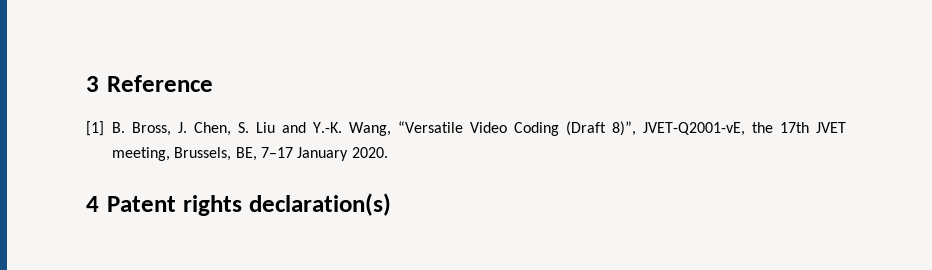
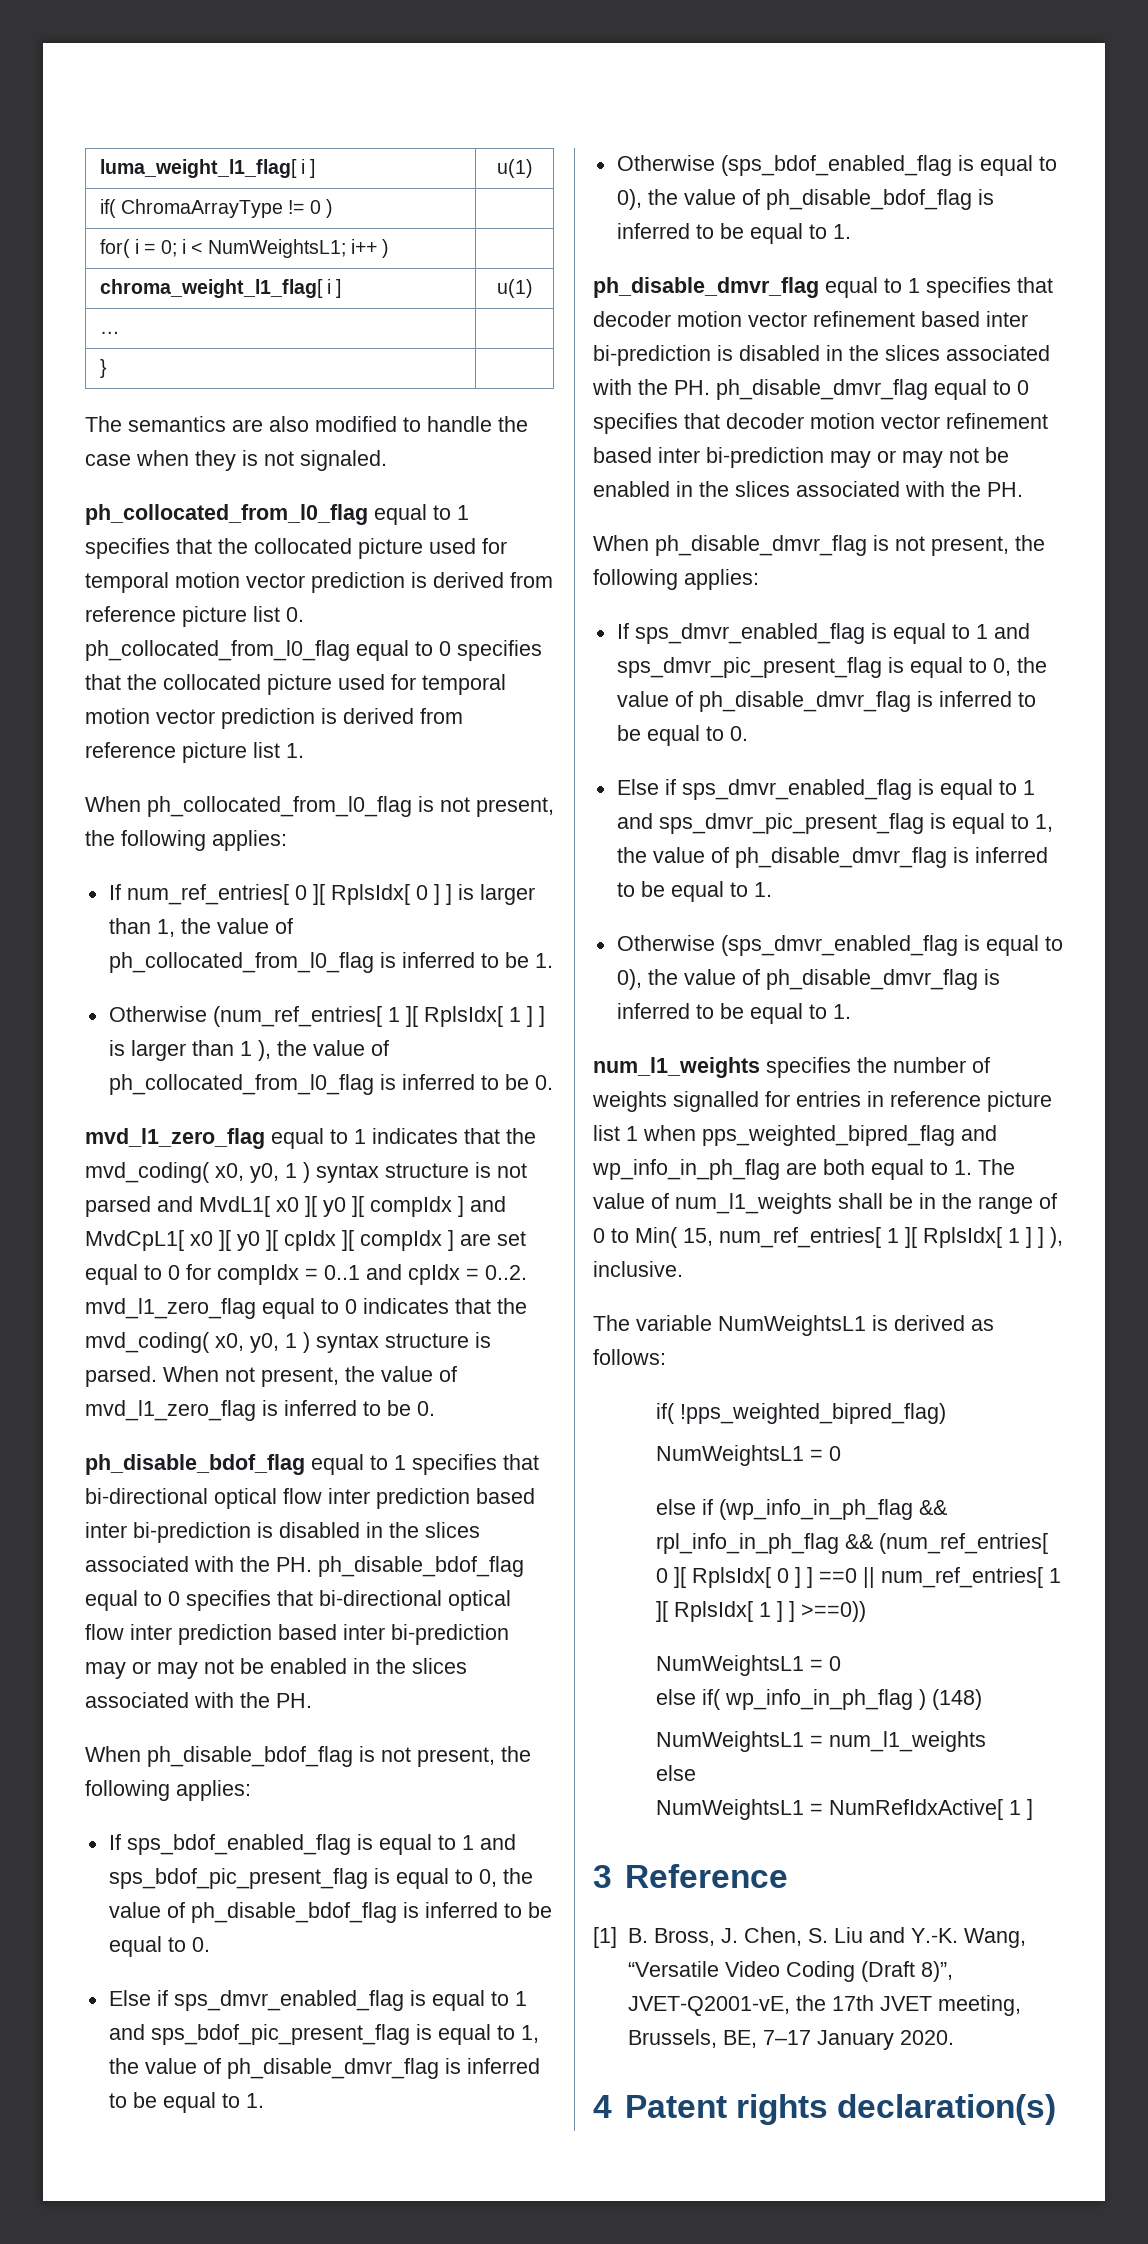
(86, 84) none -> [99,159,316,178] [496,159,533,178] [99,199,334,218] [99,239,390,258] [99,279,342,298] [496,279,533,298] [99,331,120,334] [99,359,107,378] [85,416,528,432] [85,450,387,471] [85,504,469,525] [85,538,507,559] [85,572,553,593] [85,606,304,627] [85,640,542,661] [85,674,506,695] [85,708,463,729] [85,742,304,763] [85,796,554,817] [85,830,287,851] [108,884,535,905] [108,918,293,937] [108,952,553,973] [108,1006,545,1027] [108,1040,389,1061] [108,1074,553,1095] [85,1128,536,1149] [85,1162,527,1183] [85,1196,506,1217] [85,1230,526,1251] [85,1264,527,1285] [85,1298,527,1319] [85,1332,491,1353] [85,1366,457,1387] [85,1400,435,1421] [85,1454,539,1475] [85,1488,535,1509] [85,1522,480,1543] [85,1556,524,1577] [85,1590,511,1611] [85,1624,509,1645] [85,1658,467,1679] [85,1692,312,1708] [85,1746,531,1767] [85,1780,251,1801] [108,1834,516,1855] [108,1868,533,1889] [108,1902,552,1923] [108,1936,210,1957] [108,1990,527,2011] [108,2024,539,2045] [108,2058,540,2079] [108,2092,264,2113] [616,155,1057,176] [616,189,994,210] [616,223,851,244] [593,277,1053,298] [593,311,1028,327] [593,345,1050,366] [592,379,1029,400] [593,413,1048,434] [593,447,1009,468] [593,481,1023,497] [593,535,1045,556] [593,569,759,590] [616,623,1030,644] [616,657,1047,678] [616,691,1036,712] [616,725,748,746] [616,779,1035,800] [616,813,1053,834] [616,847,1048,868] [616,881,772,902] [616,935,1063,956] [616,969,1000,990] [616,1003,851,1024] [593,1057,990,1078] [592,1091,1052,1112] [593,1125,997,1146] [592,1159,1015,1180] [593,1193,1057,1214] [593,1227,1063,1248] [593,1261,683,1277] [593,1315,994,1336] [593,1349,666,1365] [656,1403,947,1424] [656,1445,842,1466] [656,1499,948,1520] [656,1533,1049,1554] [656,1567,1062,1588] [656,1601,867,1622] [656,1655,842,1676] [656,1689,983,1710] [656,1731,987,1752] [656,1765,697,1781] [656,1799,1034,1820] luma_weight_l1_flag[ i ] | u(1) // if( ChromaArrayType != 0 ) | // for( i = 0; i < NumWeightsL1; i++ ) | // chroma_weight_l1_flag[ i ] | u(1) // … | // } | // The semantics are also modified to handle the case when they is not signaled. // ph_collocated_from_l0_flag equal to 1 specifies that the collocated picture used for temporal motion vector prediction is derived from reference picture list 0. ph_collocated_from_l0_flag equal to 0 specifies that the collocated picture used for temporal motion vector prediction is derived from reference picture list 1. // When ph_collocated_from_l0_flag is not present, the following applies: // If num_ref_entries[ 0 ][ RplsIdx[ 0 ] ] is larger than 1, the value of ph_collocated_from_l0_flag is inferred to be 1. // Otherwise (num_ref_entries[ 1 ][ RplsIdx[ 1 ] ] is larger than 1 ), the value of ph_collocated_from_l0_flag is inferred to be 0. // mvd_l1_zero_flag equal to 1 indicates that the mvd_coding( x0, y0, 1 ) syntax structure is not parsed and MvdL1[ x0 ][ y0 ][ compIdx ] and MvdCpL1[ x0 ][ y0 ][ cpIdx ][ compIdx ] are set equal to 0 for compIdx = 0..1 and cpIdx = 0..2. mvd_l1_zero_flag equal to 0 indicates that the mvd_coding( x0, y0, 1 ) syntax structure is parsed. When not present, the value of mvd_l1_zero_flag is inferred to be 0. // ph_disable_bdof_flag equal to 1 specifies that bi-directional optical flow inter prediction based inter bi-prediction is disabled in the slices associated with the PH. ph_disable_bdof_flag equal to 0 specifies that bi-directional optical flow inter prediction based inter bi-prediction may or may not be enabled in the slices associated with the PH. // When ph_disable_bdof_flag is not present, the following applies: // If sps_bdof_enabled_flag is equal to 1 and sps_bdof_pic_present_flag is equal to 0, the value of ph_disable_bdof_flag is inferred to be equal to 0. // Else if sps_dmvr_enabled_flag is equal to 1 and sps_bdof_pic_present_flag is equal to 1, the value of ph_disable_dmvr_flag is inferred to be equal to 1. // Otherwise (sps_bdof_enabled_flag is equal to 0), the value of ph_disable_bdof_flag is inferred to be equal to 1. // ph_disable_dmvr_flag equal to 1 specifies that decoder motion vector refinement based inter bi-prediction is disabled in the slices associated with the PH. ph_disable_dmvr_flag equal to 0 specifies that decoder motion vector refinement based inter bi-prediction may or may not be enabled in the slices associated with the PH. // When ph_disable_dmvr_flag is not present, the following applies: // If sps_dmvr_enabled_flag is equal to 1 and sps_dmvr_pic_present_flag is equal to 0, the value of ph_disable_dmvr_flag is inferred to be equal to 0. // Else if sps_dmvr_enabled_flag is equal to 1 and sps_dmvr_pic_present_flag is equal to 1, the value of ph_disable_dmvr_flag is inferred to be equal to 1. // Otherwise (sps_dmvr_enabled_flag is equal to 0), the value of ph_disable_dmvr_flag is inferred to be equal to 1. // num_l1_weights specifies the number of weights signalled for entries in reference picture list 1 when pps_weighted_bipred_flag and wp_info_in_ph_flag are both equal to 1. The value of num_l1_weights shall be in the range of 0 to Min( 15, num_ref_entries[ 1 ][ RplsIdx[ 1 ] ] ), inclusive. // The variable NumWeightsL1 is derived as follows: // if( !pps_weighted_bipred_flag) // NumWeightsL1 = 0 // else if (wp_info_in_ph_flag && rpl_info_in_ph_flag && (num_ref_entries[ 0 ][ RplsIdx[ 0 ] ] ==0 || num_ref_entries[ 1 ][ RplsIdx[ 1 ] ] >==0)) // NumWeightsL1 = 0 // else if( wp_info_in_ph_flag ) (148) // NumWeightsL1 = num_l1_weights // else // NumWeightsL1 = NumRefIdxActive[ 1 ] //

